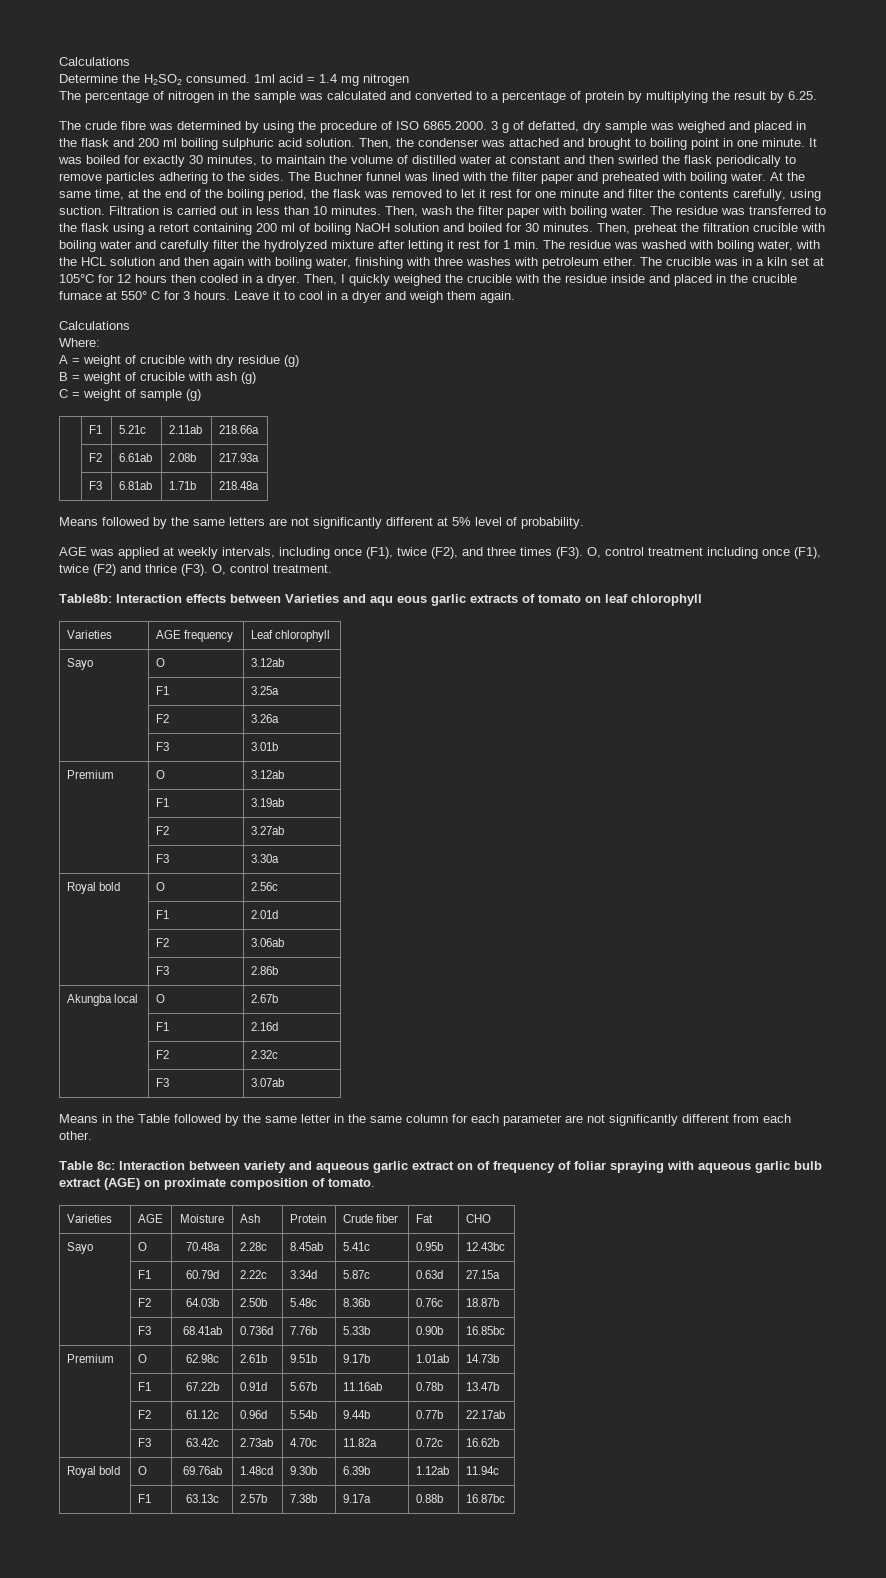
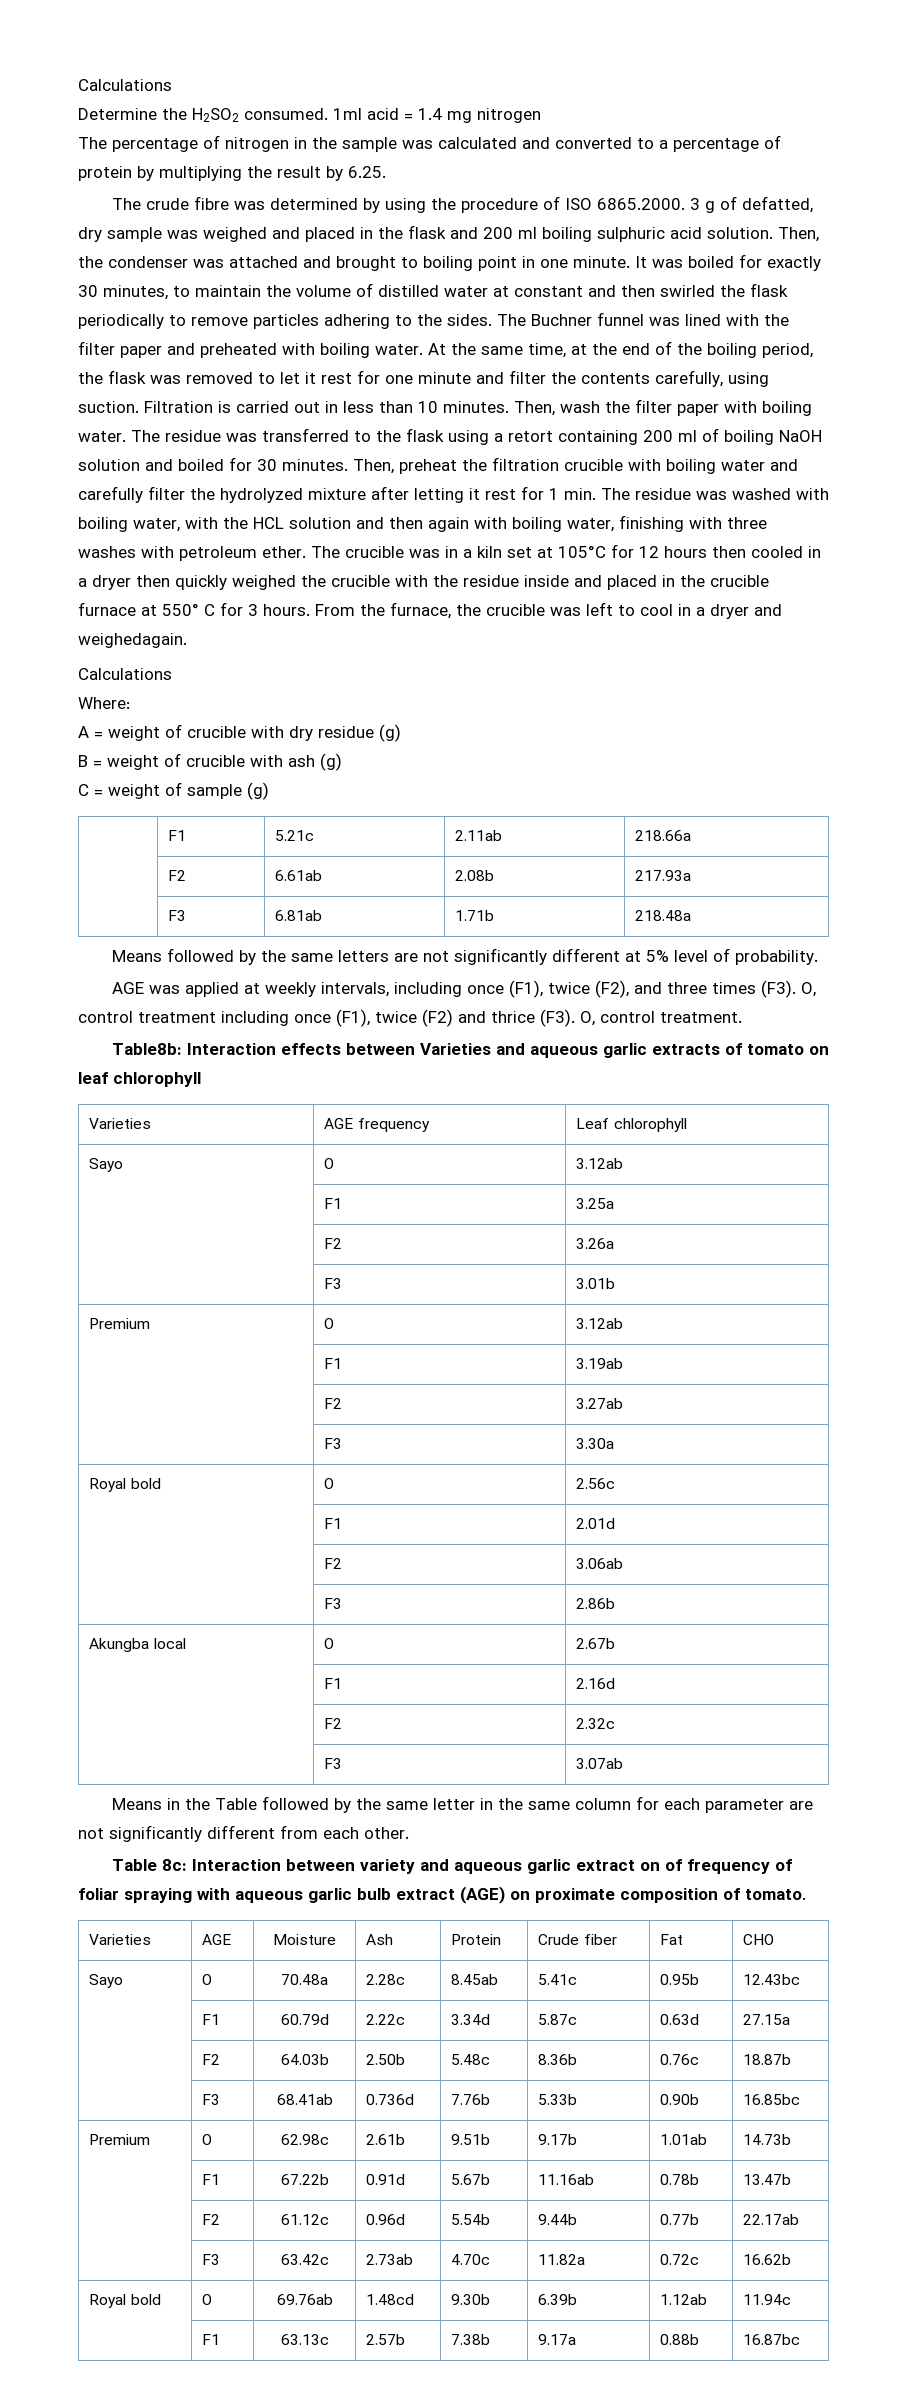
[267,274,345,286] dryer. Then, I -> [92,575,170,590] dryer then
[234,291,280,300] Leave it -> [315,602,613,619] From the furnace, the crucible was left
[409,291,515,303] weigh them again. -> [78,633,187,648] weighedagain.
[370,596,427,606] aqu eous -> [529,1046,598,1058] aqueous

